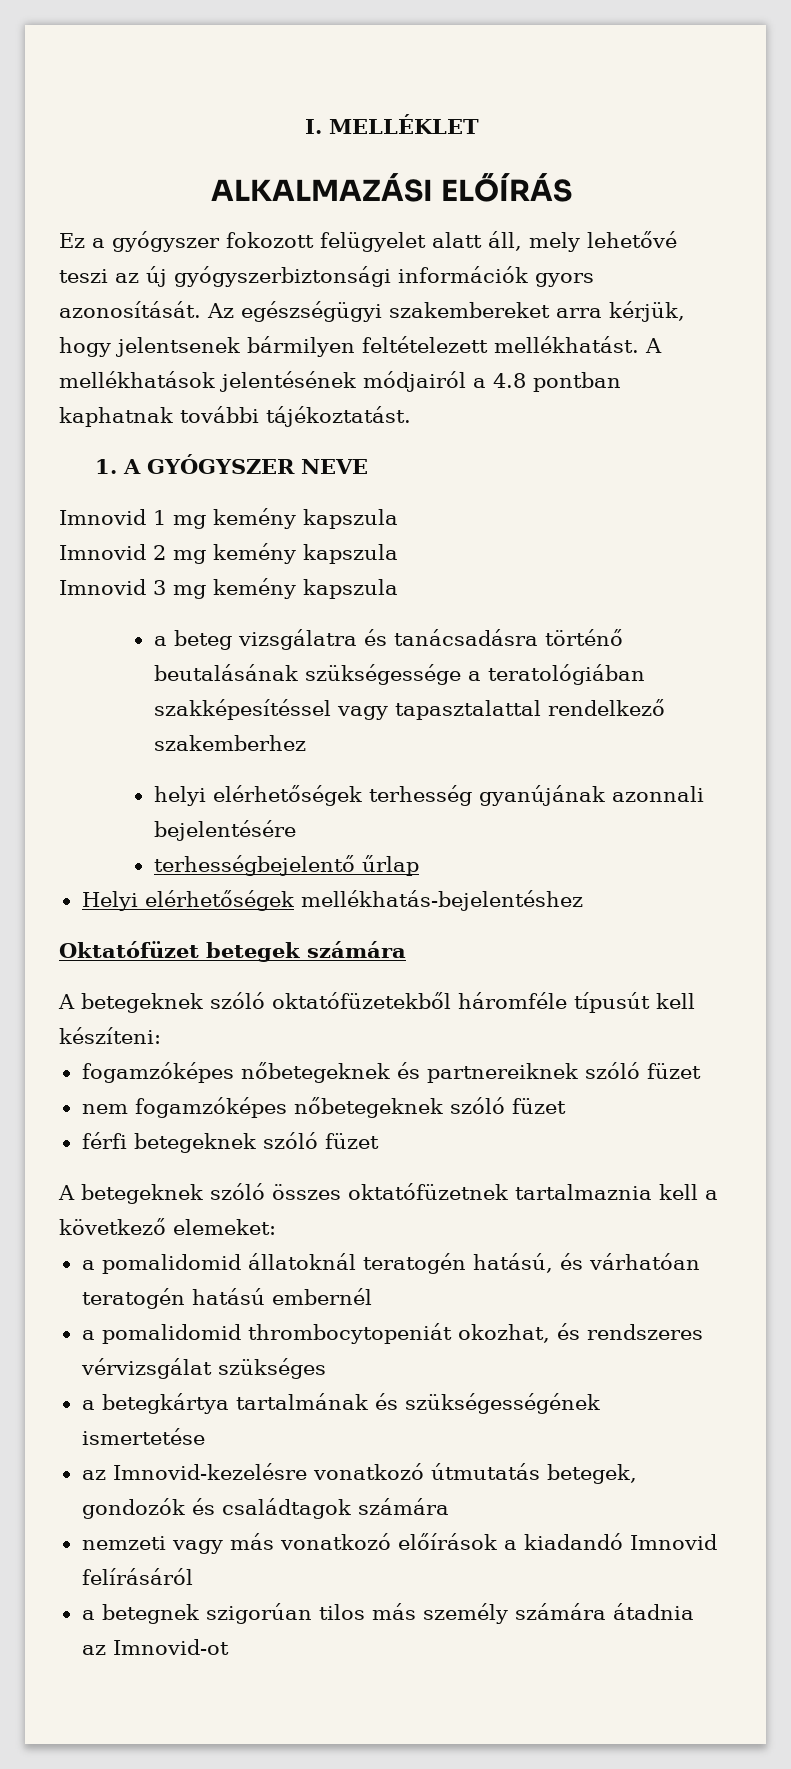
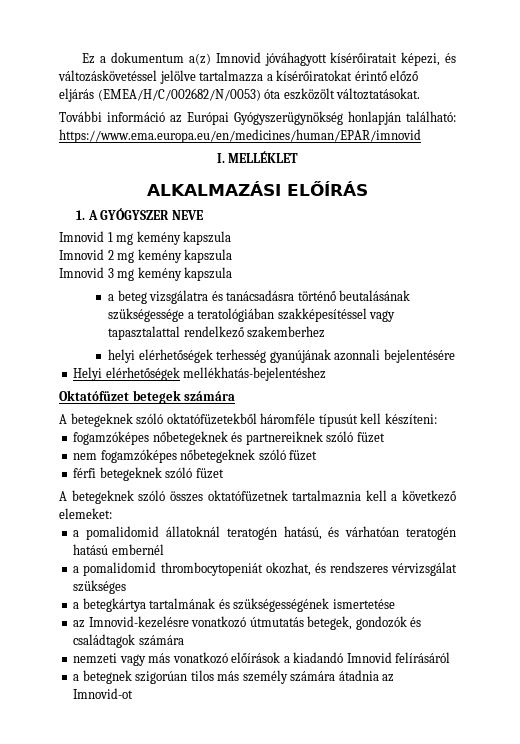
[304,114,479,134] [211,173,572,202] [59,231,677,252] [59,266,594,287] [59,301,685,322] [59,336,662,357] [59,371,621,392] [59,406,411,427] I. MELLÉKLET // ALKALMAZÁSI ELŐÍRÁS // Ez a gyógyszer fokozott felügyelet alatt áll, mely lehetővé teszi az új gyógyszerbiztonsági információk gyors azonosítását. Az egészségügyi szakembereket arra kérjük, hogy jelentsenek bármilyen feltételezett mellékhatást. A mellékhatások jelentésének módjairól a 4.8 pontban kaphatnak további tájékoztatást. -> [82,52,456,66] [58,70,419,84] [59,88,421,102] [59,111,456,125] [59,129,421,143] [216,151,299,163] [147,181,368,196] Ez a dokumentum a(z) Imnovid jóváhagyott kísérőiratait képezi, és változáskövetéssel jelölve tartalmazza a kísérőiratokat érintő előző eljárás (EMEA/H/C/002682/N/0053) óta eszközölt változtatásokat. // További információ az Európai Gyógyszerügynökség honlapján található: https://www.ema.europa.eu/en/medicines/human/EPAR/imnovid // I. MELLÉKLET // ALKALMAZÁSI ELŐÍRÁS
[153,855,419,876] // terhességbejelentő űrlap -> (455, 356) none

